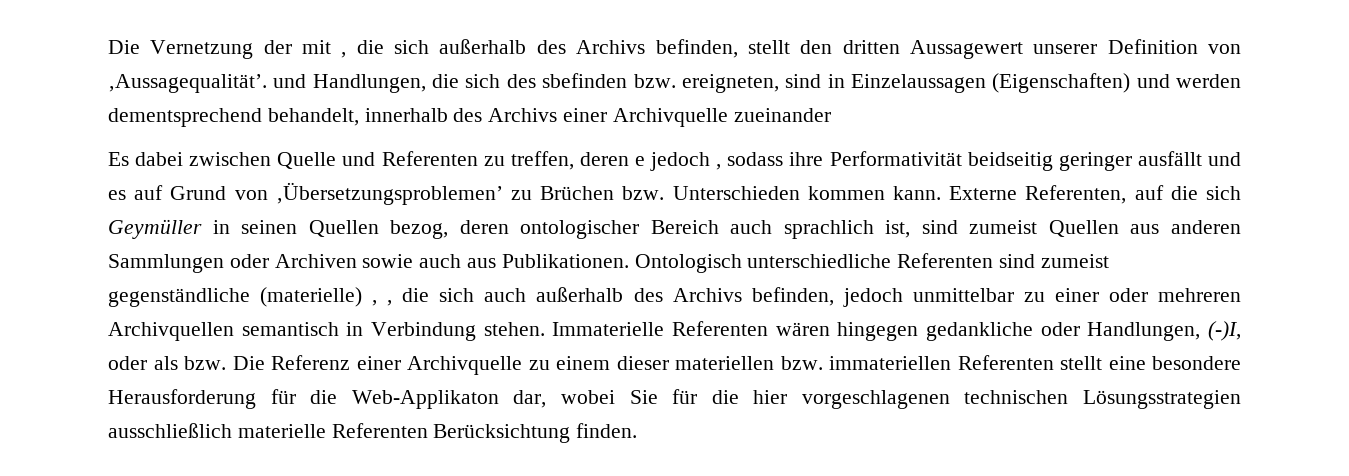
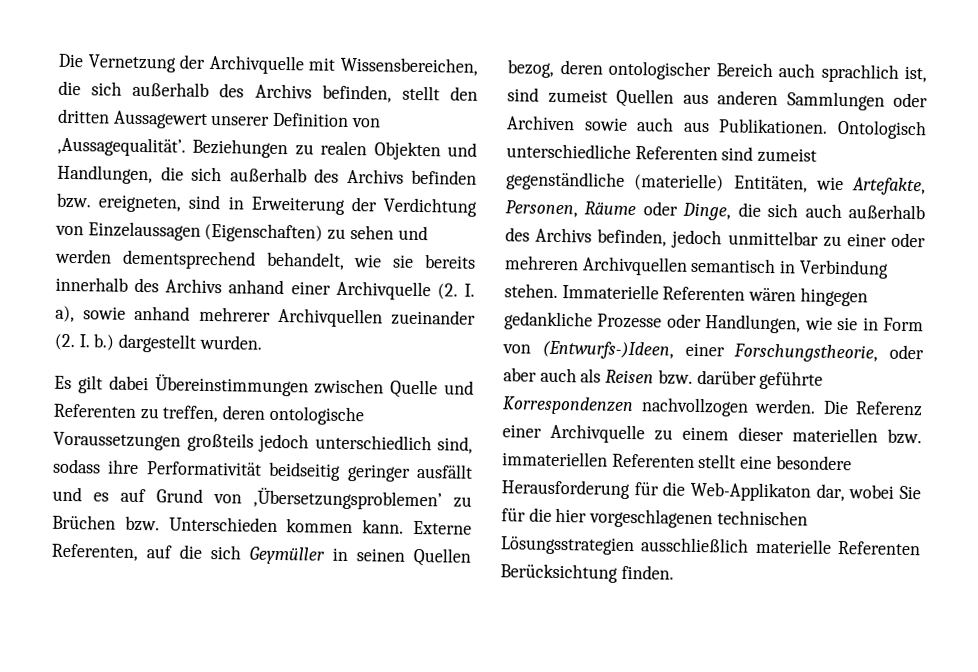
[302,40,347,58] mit , -> [208,54,478,76] Archivquelle mit Wissensbereichen,
[273,73,1131,93] und Handlungen, die sich des sbefinden bzw. ereigneten, sind in Einzelaussagen (Eigenschaften) -> [192,138,477,161] [57,164,477,185] [56,192,478,217] [55,221,394,243] Beziehungen zu realen Objekten und Handlungen, die sich außerhalb des Archivs befinden bzw. ereigneten, sind in Erweiterung der Verdichtung von Einzelaussagen (Eigenschaften) zu sehen
(359, 117) none -> [353,254,477,269] wie sie bereits
[563,108,831,127] [108,152,184,166] einer Archivquelle zueinander // Es dabei -> [228,279,476,301] [55,305,476,328] [54,333,262,353] [54,374,309,397] anhand einer Archivquelle (2. I. a), sowie anhand mehrerer Archivquellen zueinander (2. I. b.) dargestellt wurden. // Es gilt dabei Übereinstimmungen
[634,152,722,171] e jedoch , -> [268,405,364,426] [53,431,473,454] ontologische Voraussetzungen großteils jedoch unterschiedlich sind,
[372,300,393,306] , , -> [733,175,926,196] [505,200,732,221] Entitäten, wie Artefakte, Personen, Räume oder Dinge,
(1033, 331) none -> [597,313,663,329] Prozesse
[1207,321,1241,341] [108,356,226,370] (-)I, oder als bzw. -> [804,316,925,332] [502,340,924,363] [503,367,824,390] [502,396,816,417] wie sie in Form von (Entwurfs-)Ideen, einer Forschungstheorie, oder aber auch als Reisen bzw. darüber geführte Korrespondenzen nachvollzogen werden.

